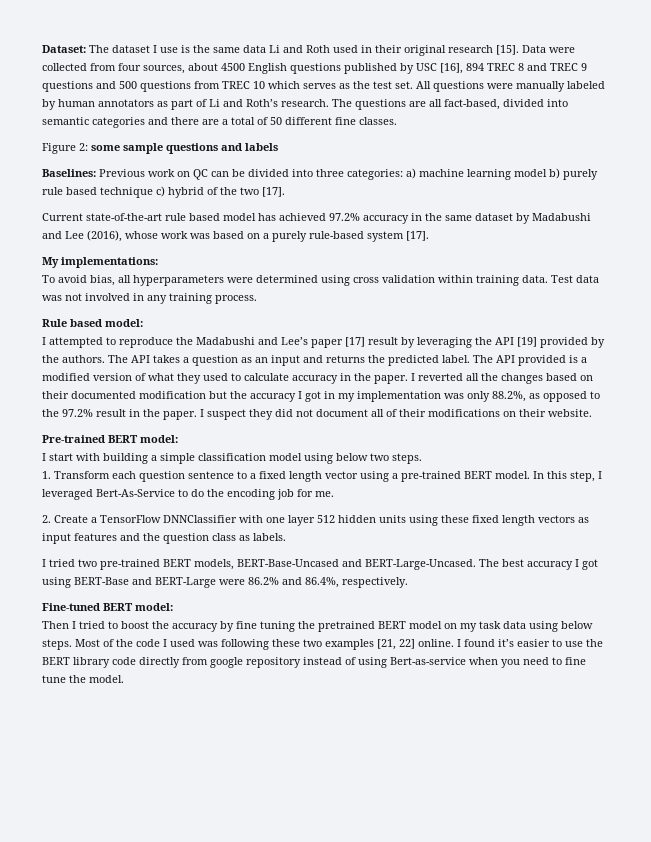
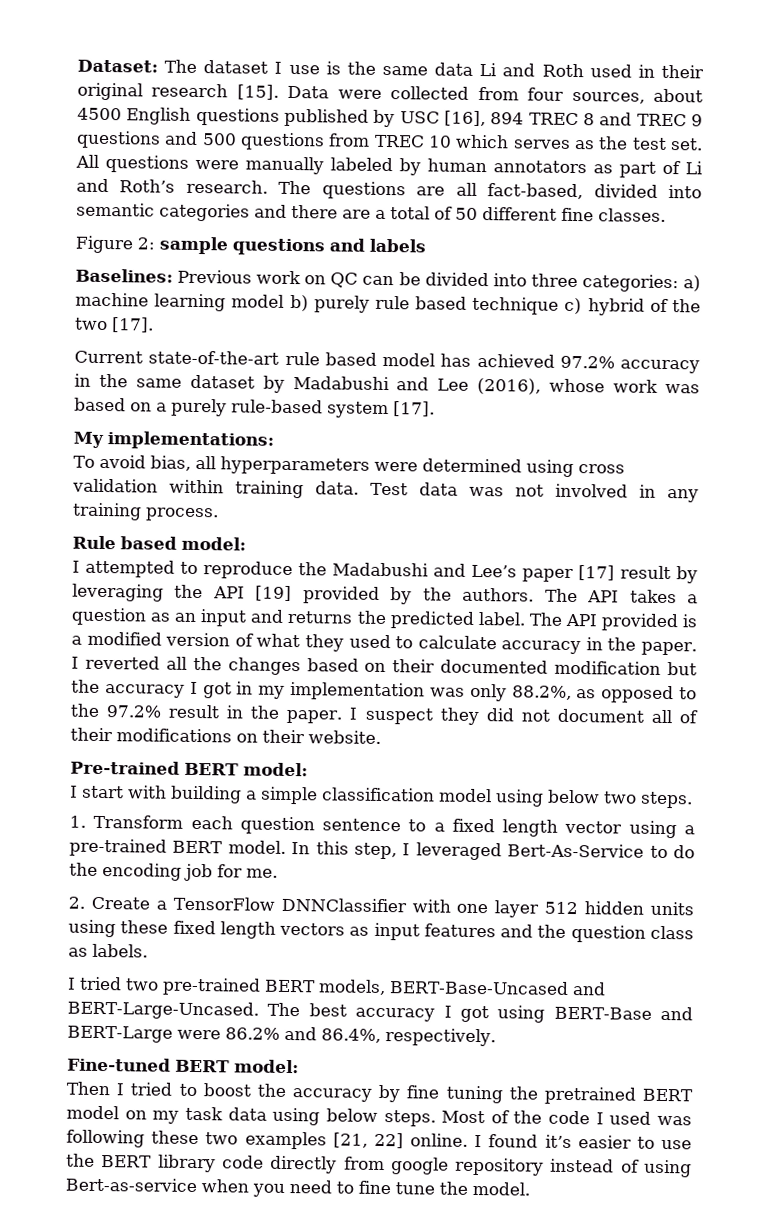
[91,145,120,151] some -> (155, 243) none

